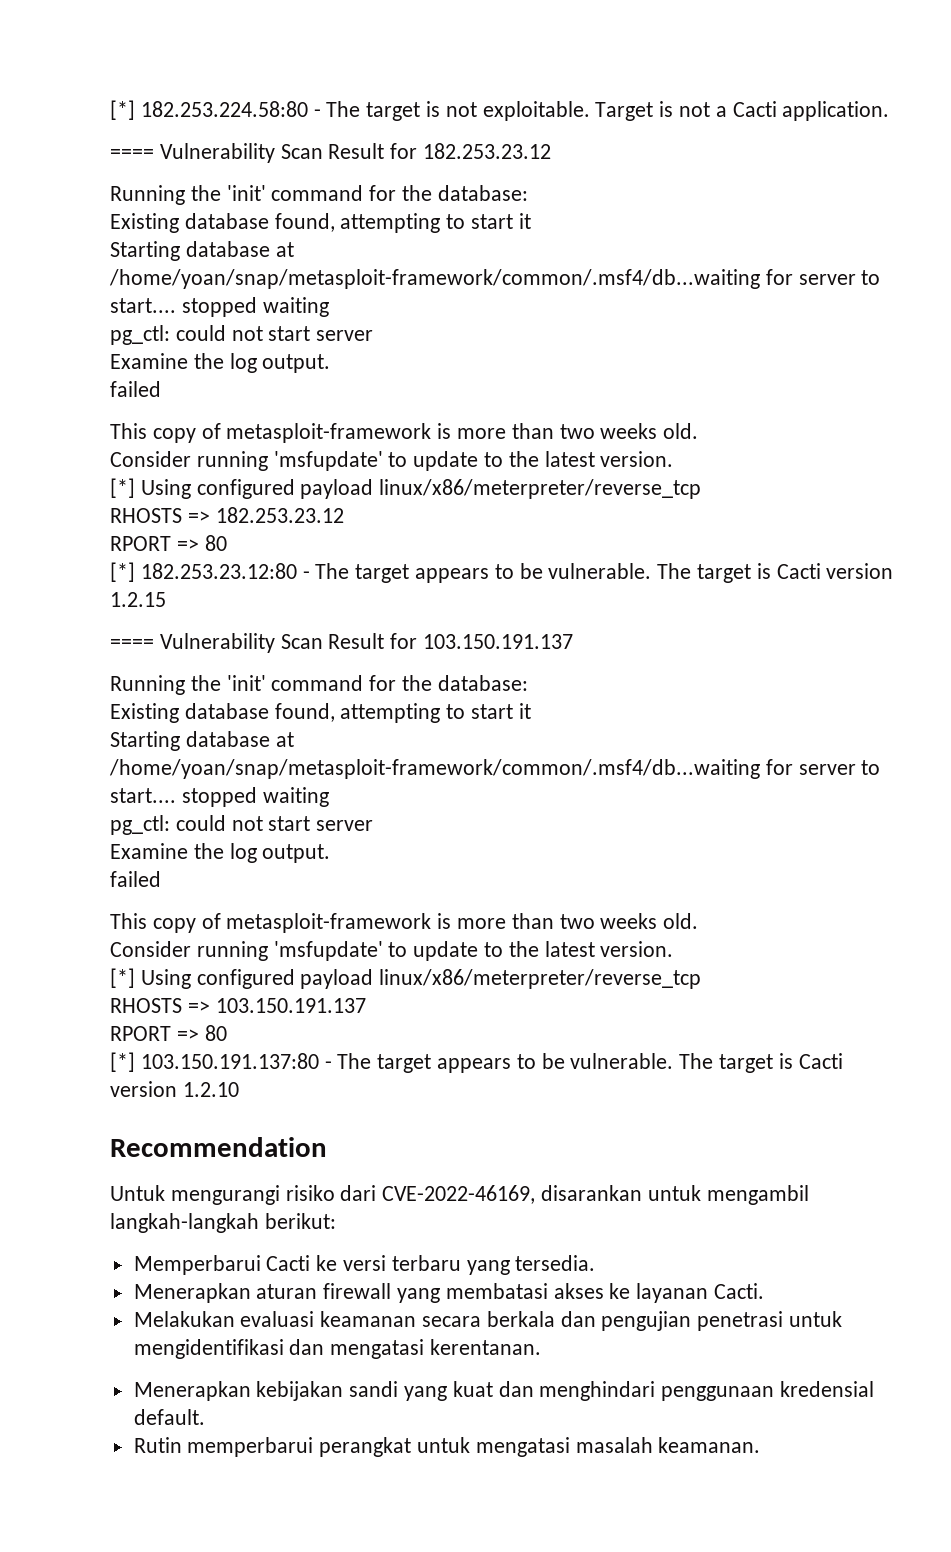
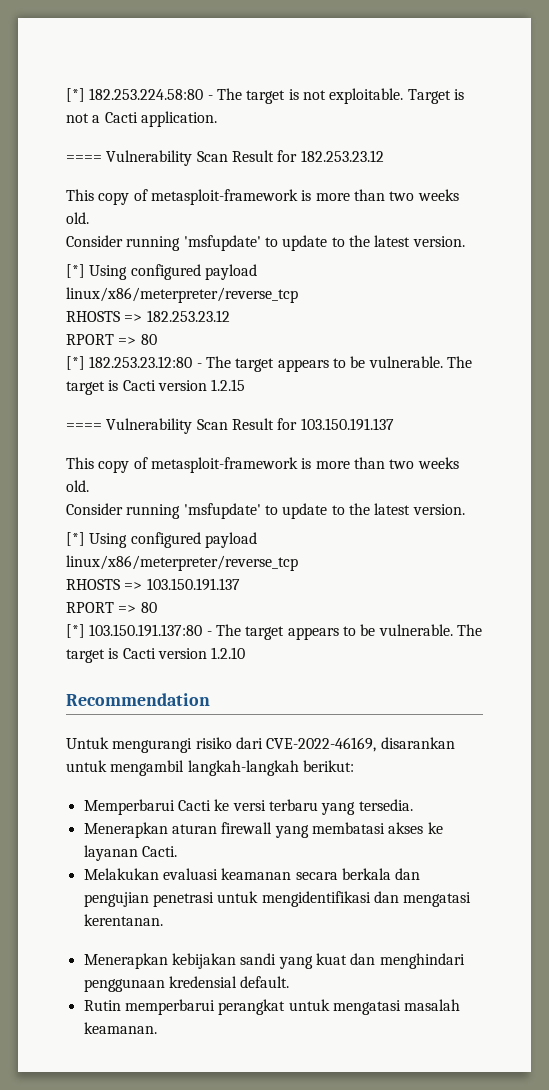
[110,185,528,205] [110,213,531,233] [110,241,294,261] [109,269,881,289] [110,297,329,317] [110,325,374,345] [110,353,331,373] [110,381,161,397] // Running the 'init' command for the database: // Existing database found, attempting to start it // Starting database at /home/yoan/snap/metasploit-framework/common/.msf4/db...waiting for server to start.... stopped waiting // pg_ctl: could not start server // Examine the log output. // failed -> (384, 156) none
[110,675,528,695] [110,703,531,723] [110,731,294,751] [109,759,881,779] [110,787,329,807] [110,815,374,835] [110,843,331,863] [110,871,161,887] // Running the 'init' command for the database: // Existing database found, attempting to start it // Starting database at /home/yoan/snap/metasploit-framework/common/.msf4/db...waiting for server to start.... stopped waiting // pg_ctl: could not start server // Examine the log output. // failed -> (394, 424) none

